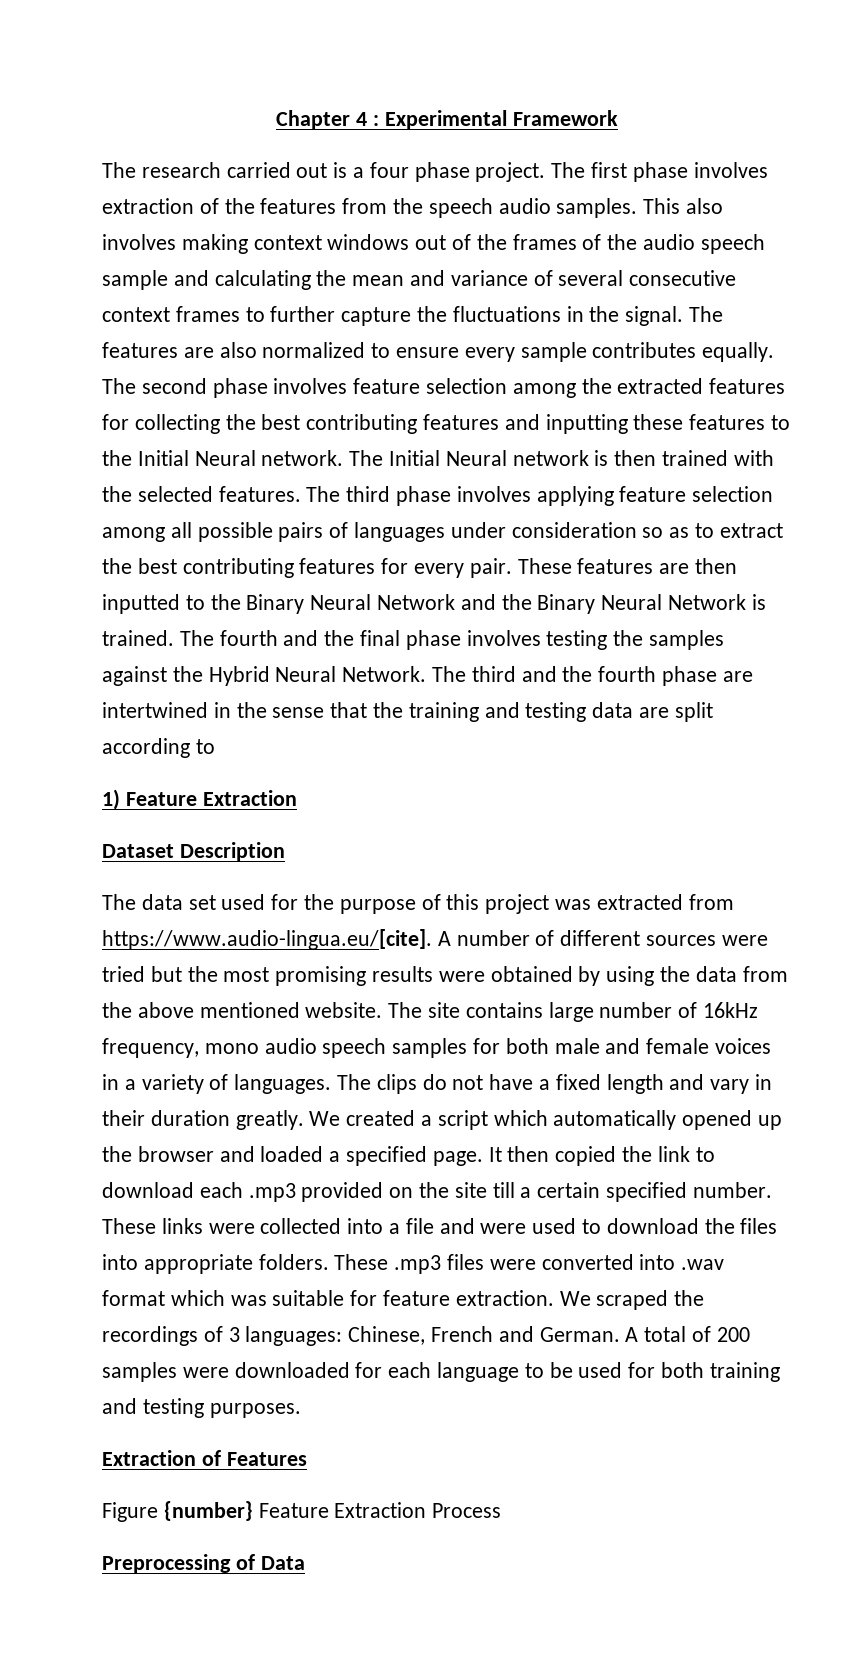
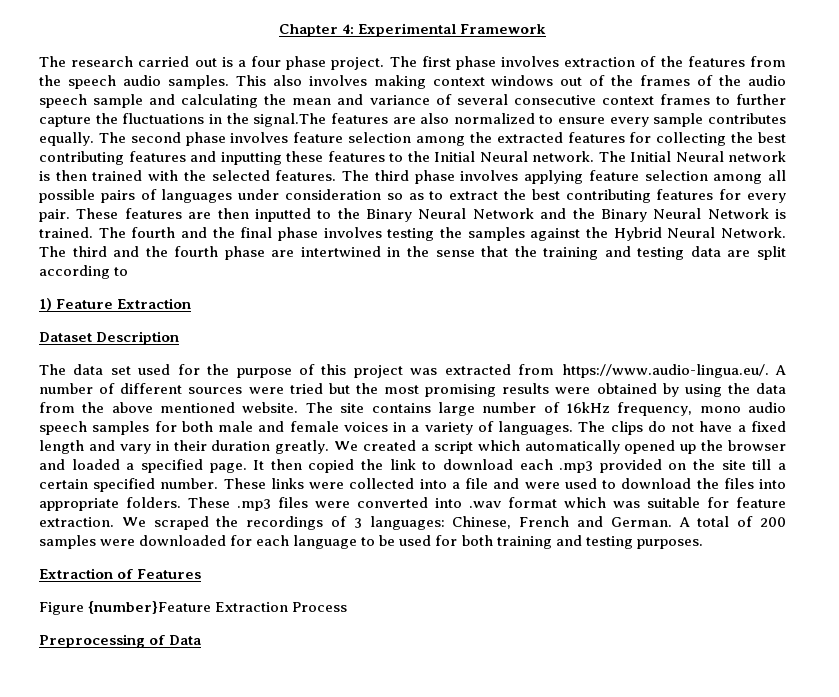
[356,112,379,126] 4 : -> [341,24,354,34] 4:
[625,306,724,326] signal. The -> [253,113,327,127] signal.The
[102,929,432,950] https://www.audio-lingua.eu/[cite]. -> [561,364,769,378] https://www.audio-lingua.eu/.
[163,1501,329,1521] {number} Feature -> [88,601,212,614] {number}Feature

